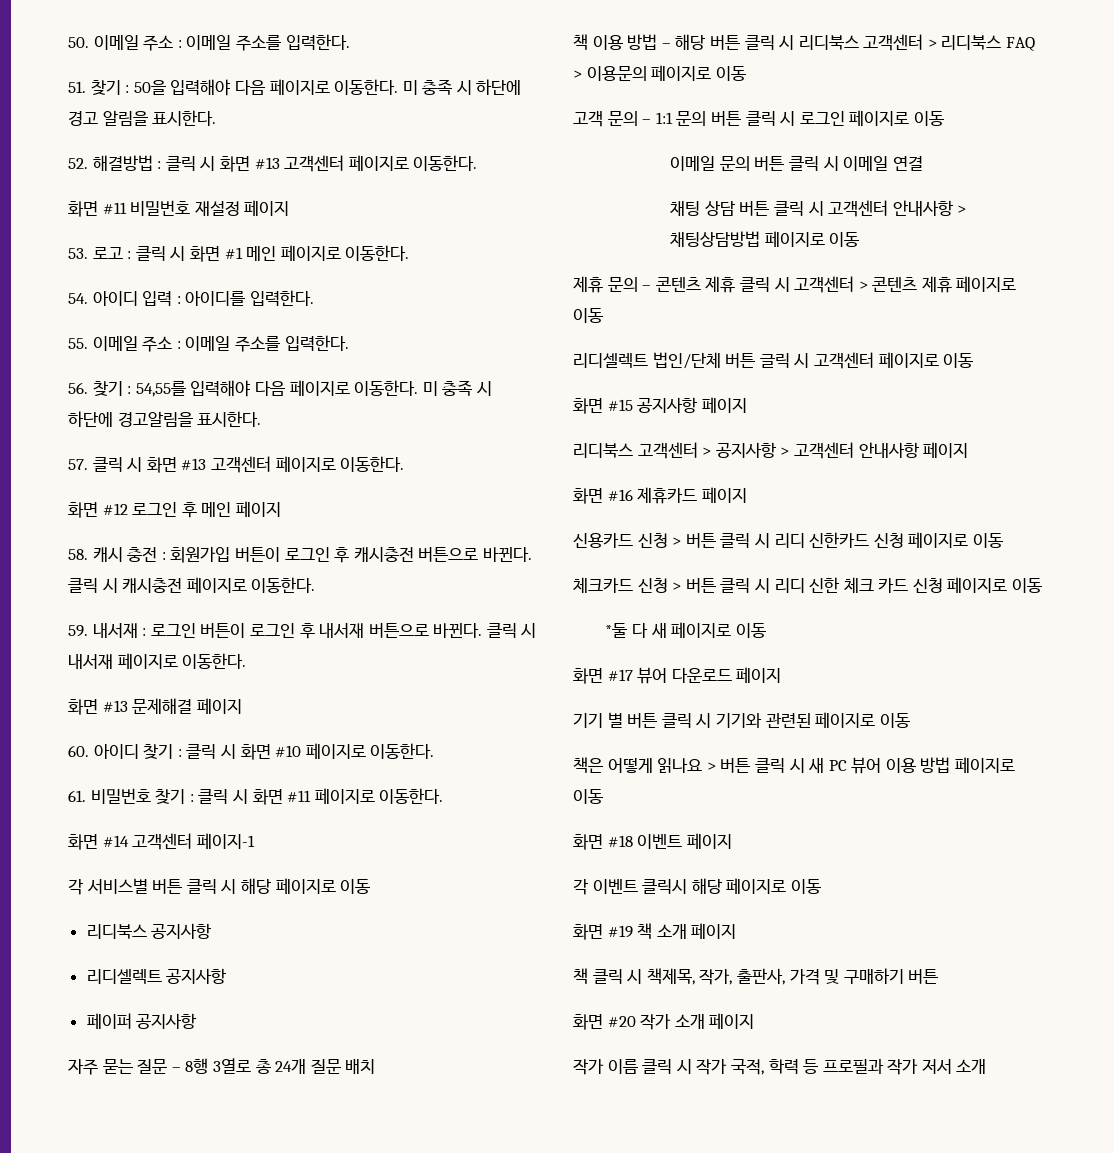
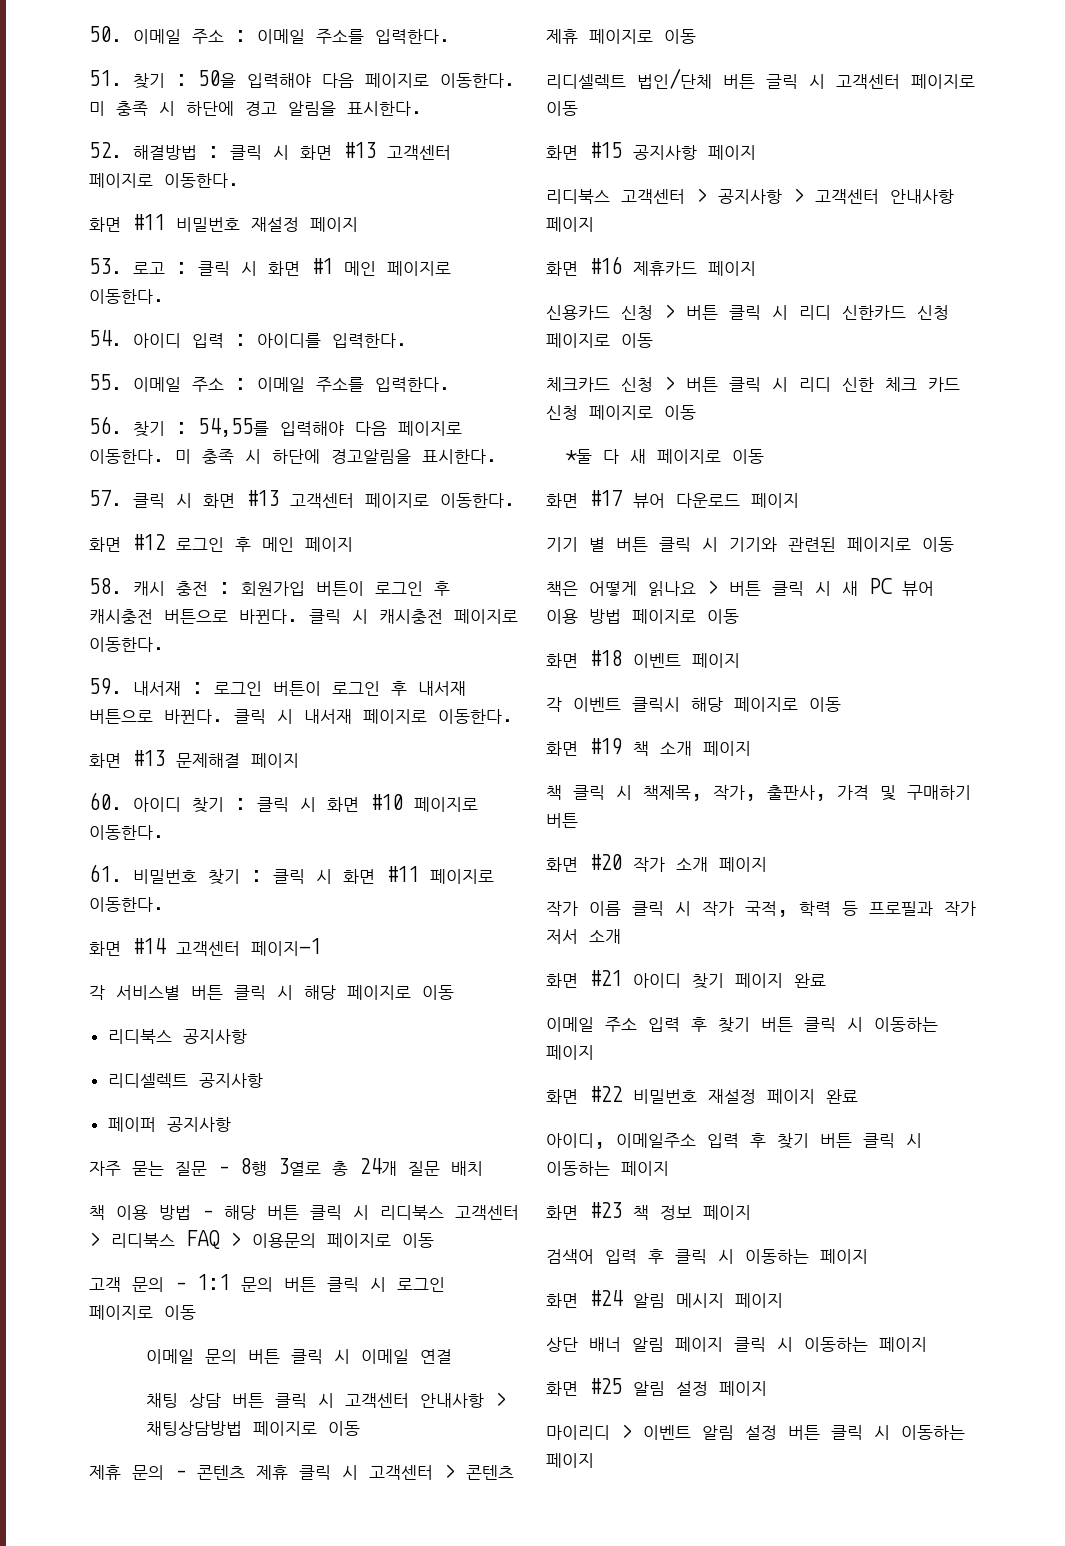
(987, 1066) none -> [546,970,826,989] [546,1017,938,1033] [546,1045,594,1060] [546,1086,858,1104] [546,1133,922,1149] [546,1161,669,1176] [546,1202,751,1220] [546,1249,868,1264] [546,1290,783,1308] [546,1337,927,1352] [546,1378,767,1396] [546,1424,965,1440] [546,1453,594,1468] // 화면 #21 아이디 찾기 페이지 완료 // 이메일 주소 입력 후 찾기 버튼 클릭 시 이동하는 페이지 // 화면 #22 비밀번호 재설정 페이지 완료 // 아이디, 이메일주소 입력 후 찾기 버튼 클릭 시 이동하는 페이지 // 화면 #23 책 정보 페이지 // 검색어 입력 후 클릭 시 이동하는 페이지 // 화면 #24 알림 메시지 페이지 // 상단 배너 알림 페이지 클릭 시 이동하는 페이지 // 화면 #25 알림 설정 페이지 // 마이리디 > 이벤트 알림 설정 버튼 클릭 시 이동하는 페이지

